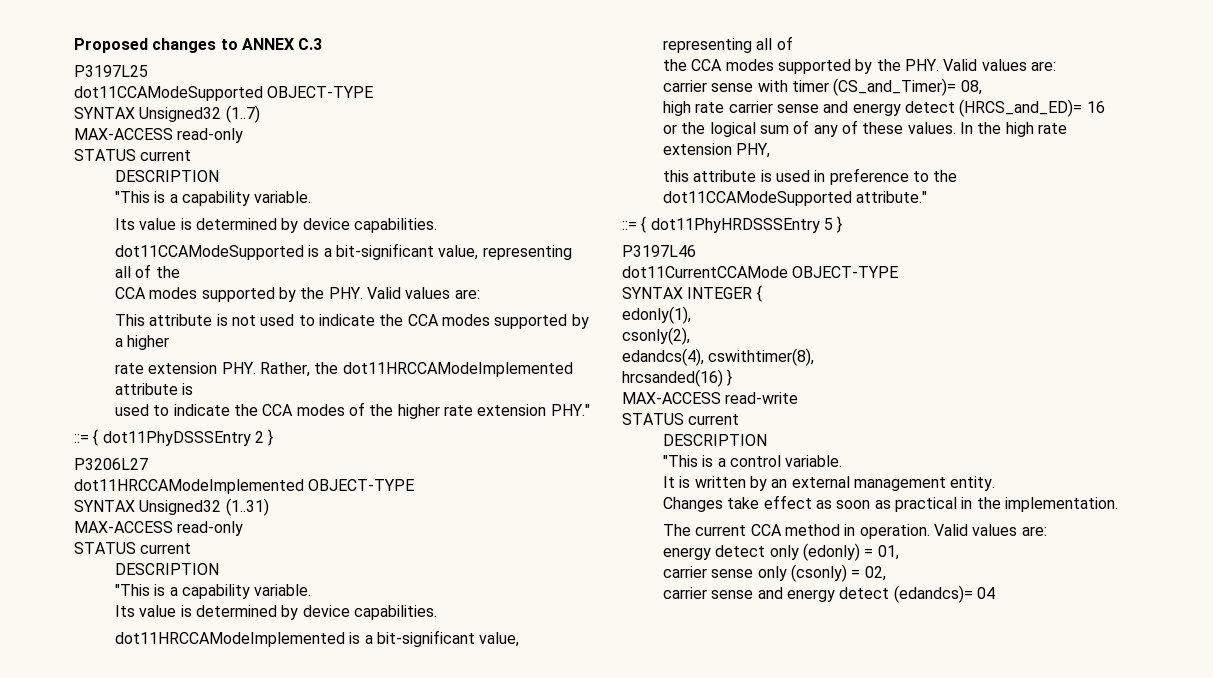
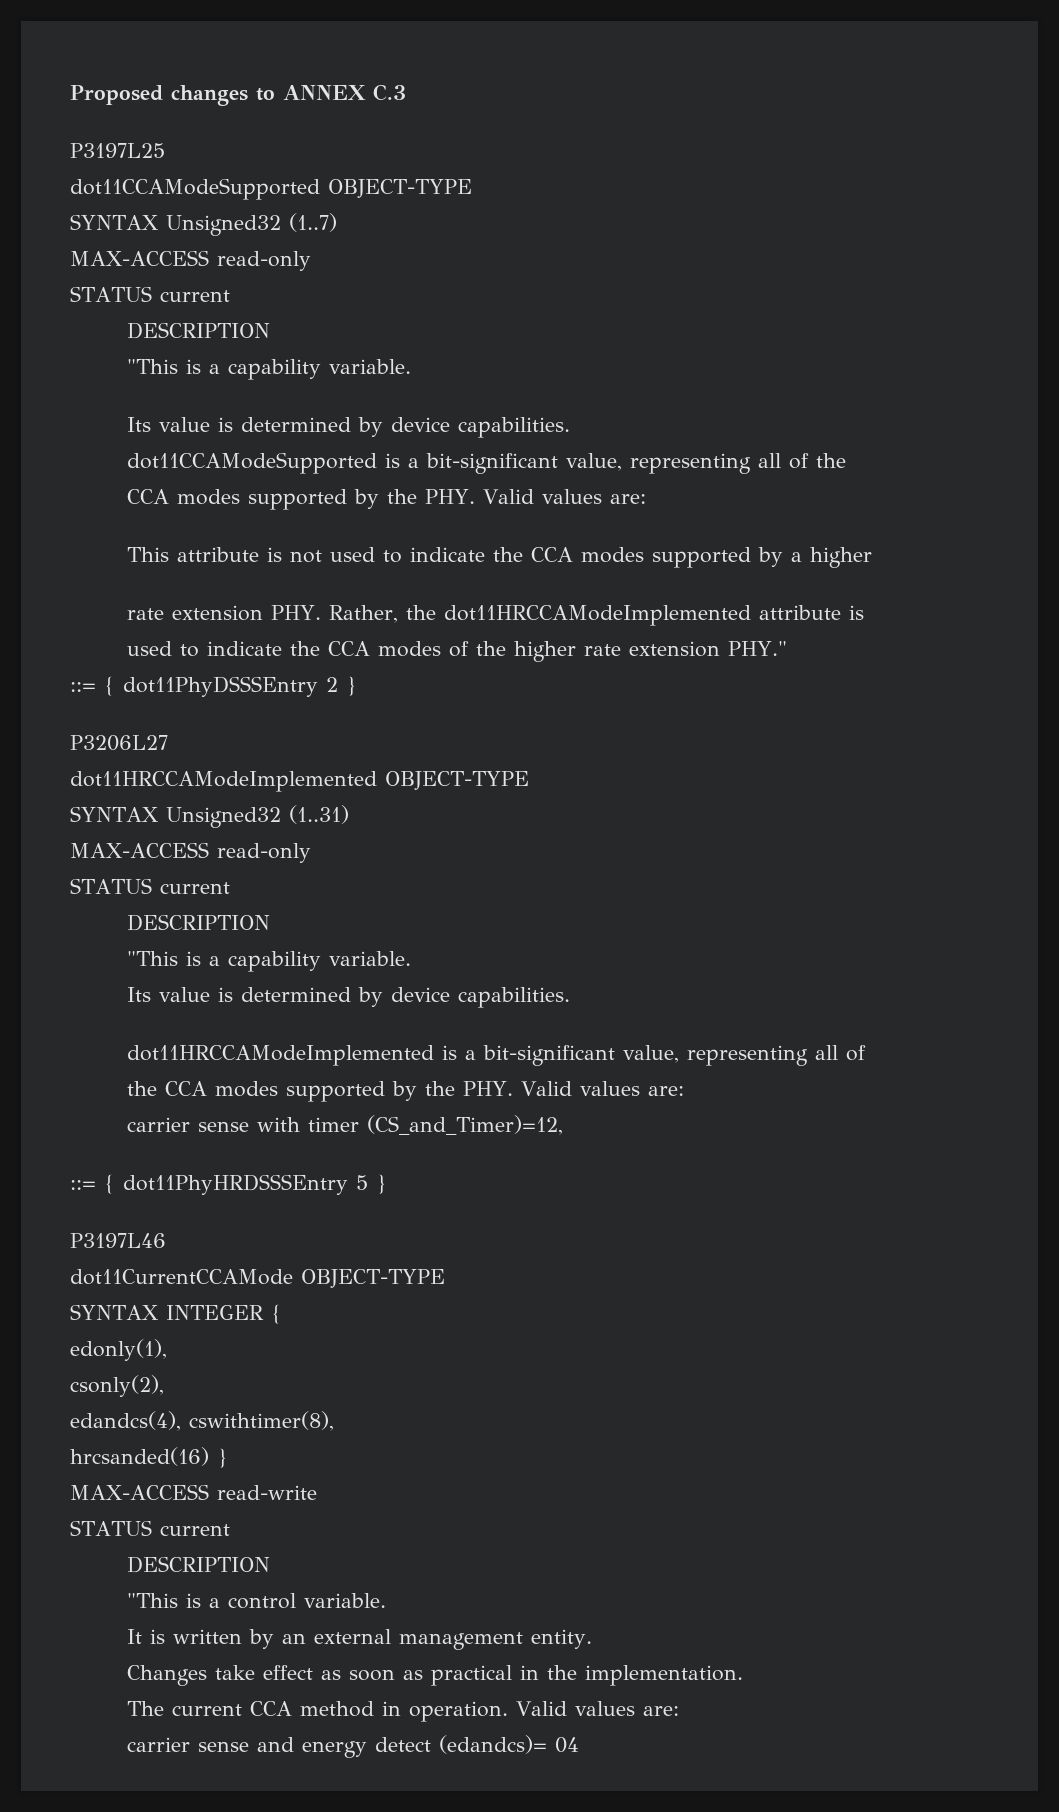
[833,78,982,96] [663,99,1105,117] [663,120,1067,137] [663,143,771,158] [663,168,958,185] [663,191,928,206] (CS_and_Timer)= 08, // high rate carrier sense and energy detect (HRCS_and_ED)= 16 // or the logical sum of any of these values. In the high rate extension PHY, // this attribute is used in preference to the dot11CCAModeSupported attribute." -> [366,1115,563,1135] (CS_and_Timer)=12,
[663,543,899,561] [663,564,886,582] // energy detect only (edonly) = 01, // carrier sense only (csonly) = 02, -> (679, 1711) none

